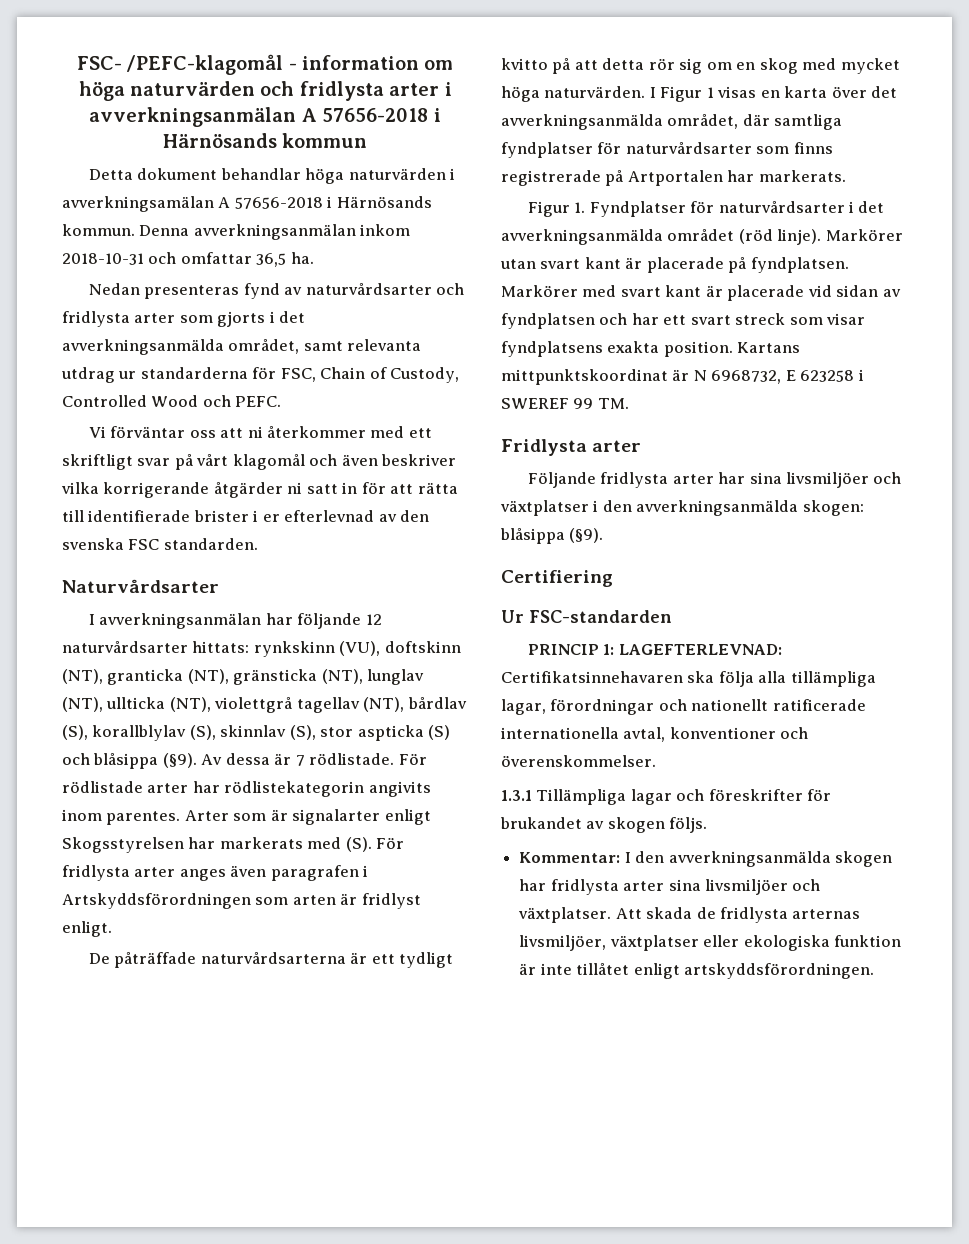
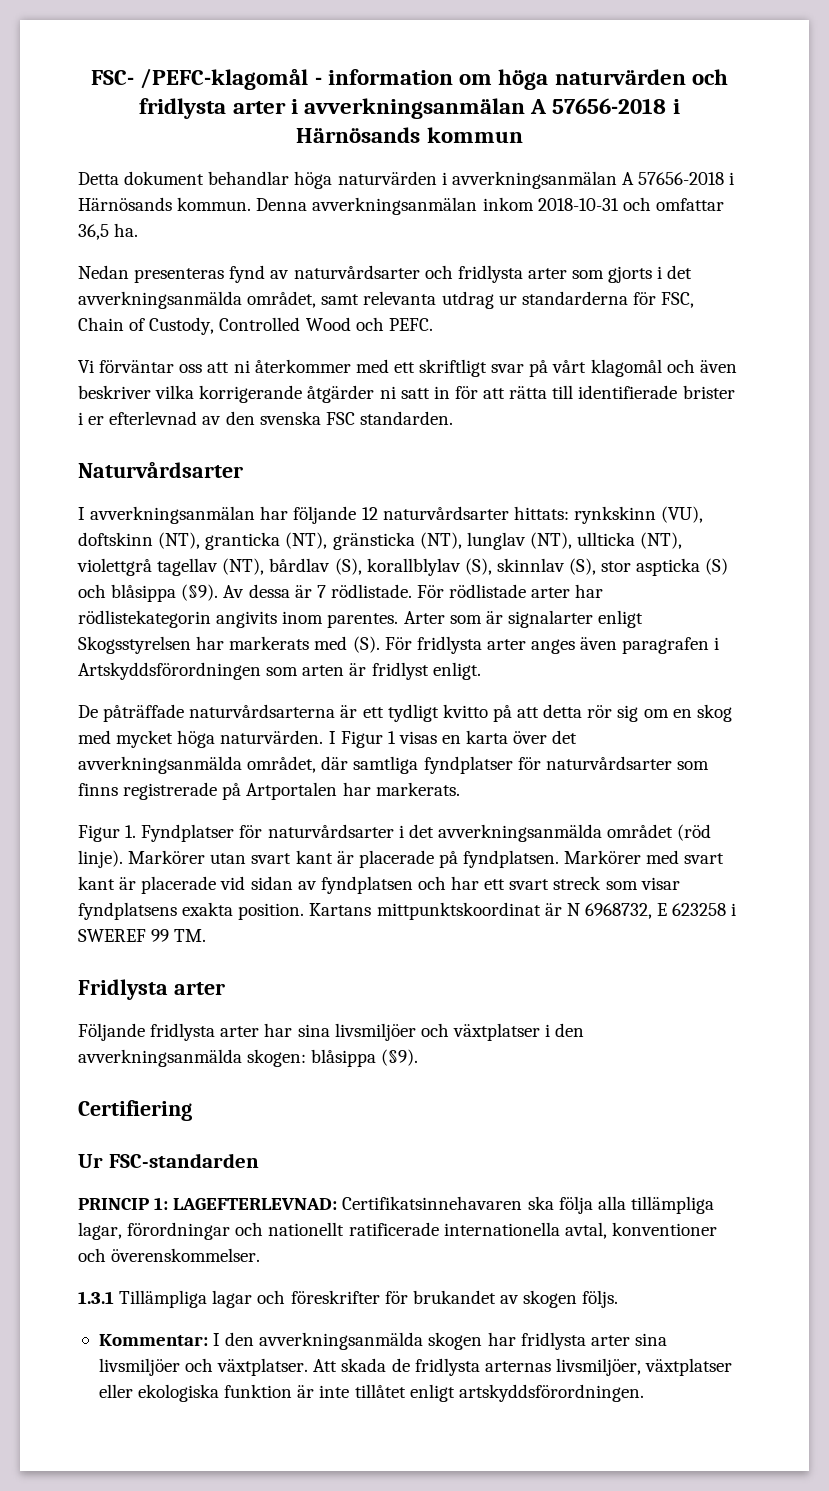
[62,196,214,212] avverkningsamälan -> [451,171,617,189] avverkningsanmälan

